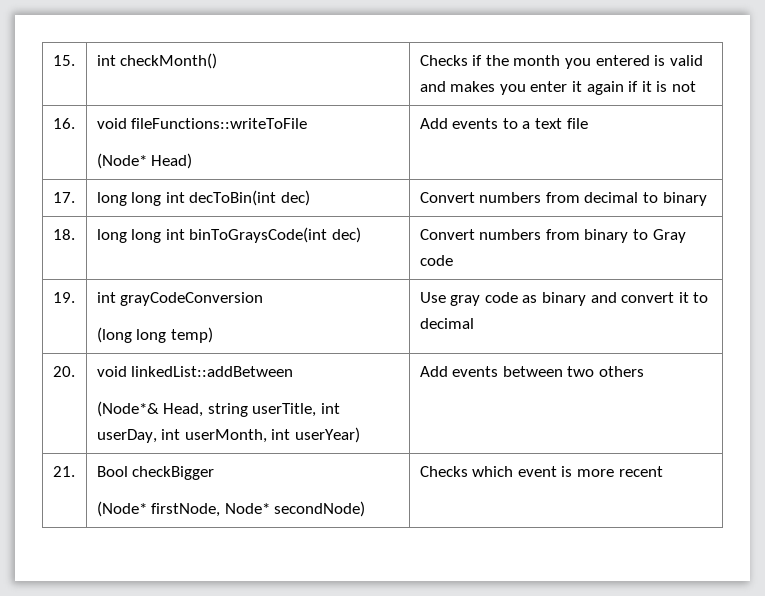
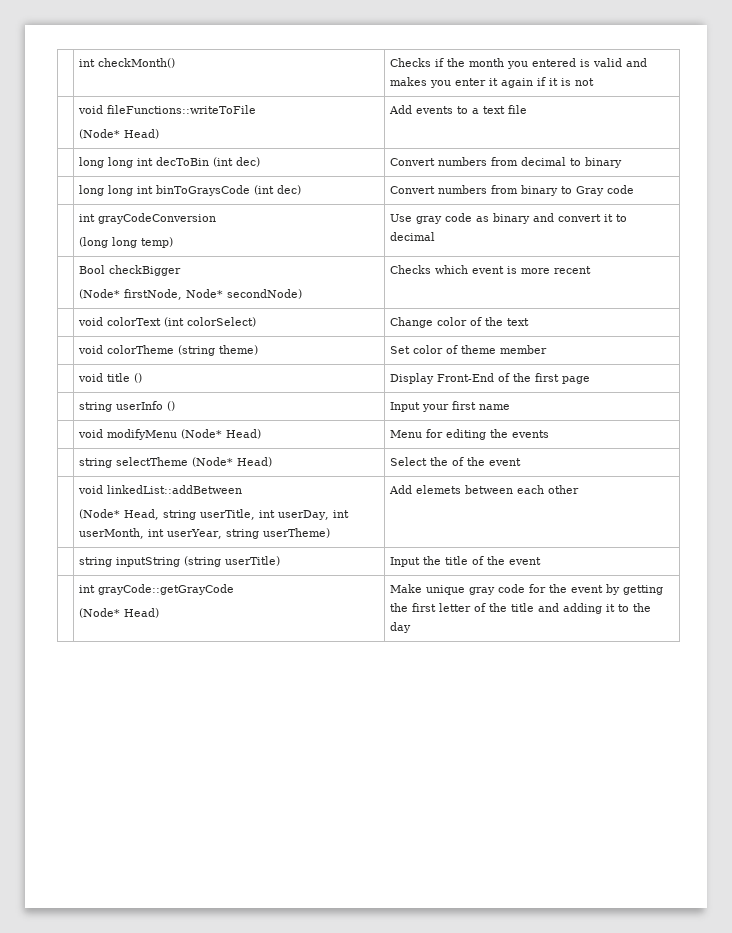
[52,55,75,66] 15. -> (78, 63) none
[52,118,75,129] 16. -> (594, 82) none
[52,192,75,203] [96,190,277,206] 17. | long long int decToBin(int -> [78,157,233,168] | long long int decToBin (int
[52,229,75,240] [96,227,328,243] 18. | long long int binToGraysCode(int -> [78,185,274,196] | long long int binToGraysCode (int
[52,292,75,303] 19. -> (634, 189) none
[52,366,75,377] [96,366,294,377] [96,401,341,417] [96,427,361,443] [419,366,645,377] [52,466,75,477] 20. | void linkedList::addBetween // (Node*& Head, string userTitle, int userDay, int userMonth, int userYear) | Add events between two others // 21. -> (435, 236) none
(663, 471) none -> [77,317,256,327] [389,317,529,328] [77,345,258,356] [389,345,547,354] [77,373,142,383] [389,373,590,384] [78,401,175,412] [389,401,510,412] [77,429,261,440] [389,429,549,440] [78,457,272,468] [389,457,521,466] [77,485,242,494] [78,509,349,520] [78,528,330,539] [388,485,579,494] [78,556,280,567] [389,556,541,567] [78,584,234,595] [78,608,159,618] [389,584,663,595] [389,603,651,614] [389,622,411,633] // | void colorText (int colorSelect) | Change color of the text // | void colorTheme (string theme) | Set color of theme member // | void title () | Display Front-End of the first page // | string userInfo () | Input your first name // | void modifyMenu (Node* Head) | Menu for editing the events // | string selectTheme (Node* Head) | Select the of the event // | void linkedList::addBetween // (Node* Head, string userTitle, int userDay, int userMonth, int userYear, string userTheme) | Add elemets between each other // | string inputString (string userTitle) | Input the title of the event // | int grayCode::getGrayCode // (Node* Head) | Make unique gray code for the event by getting the first letter of the title and adding it to the day

